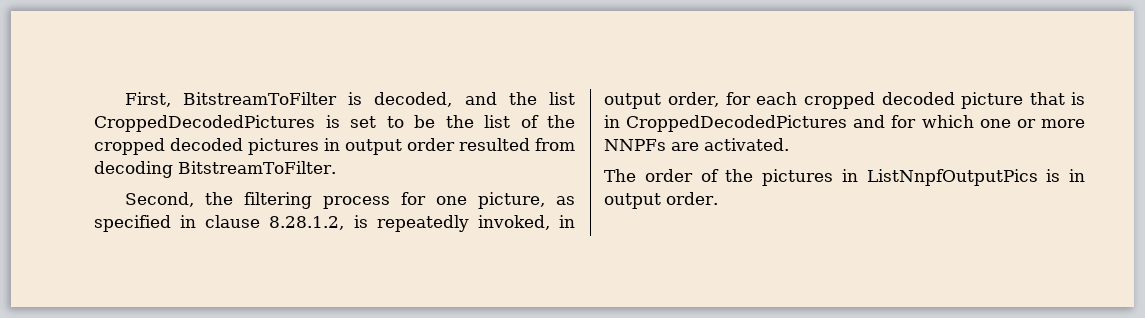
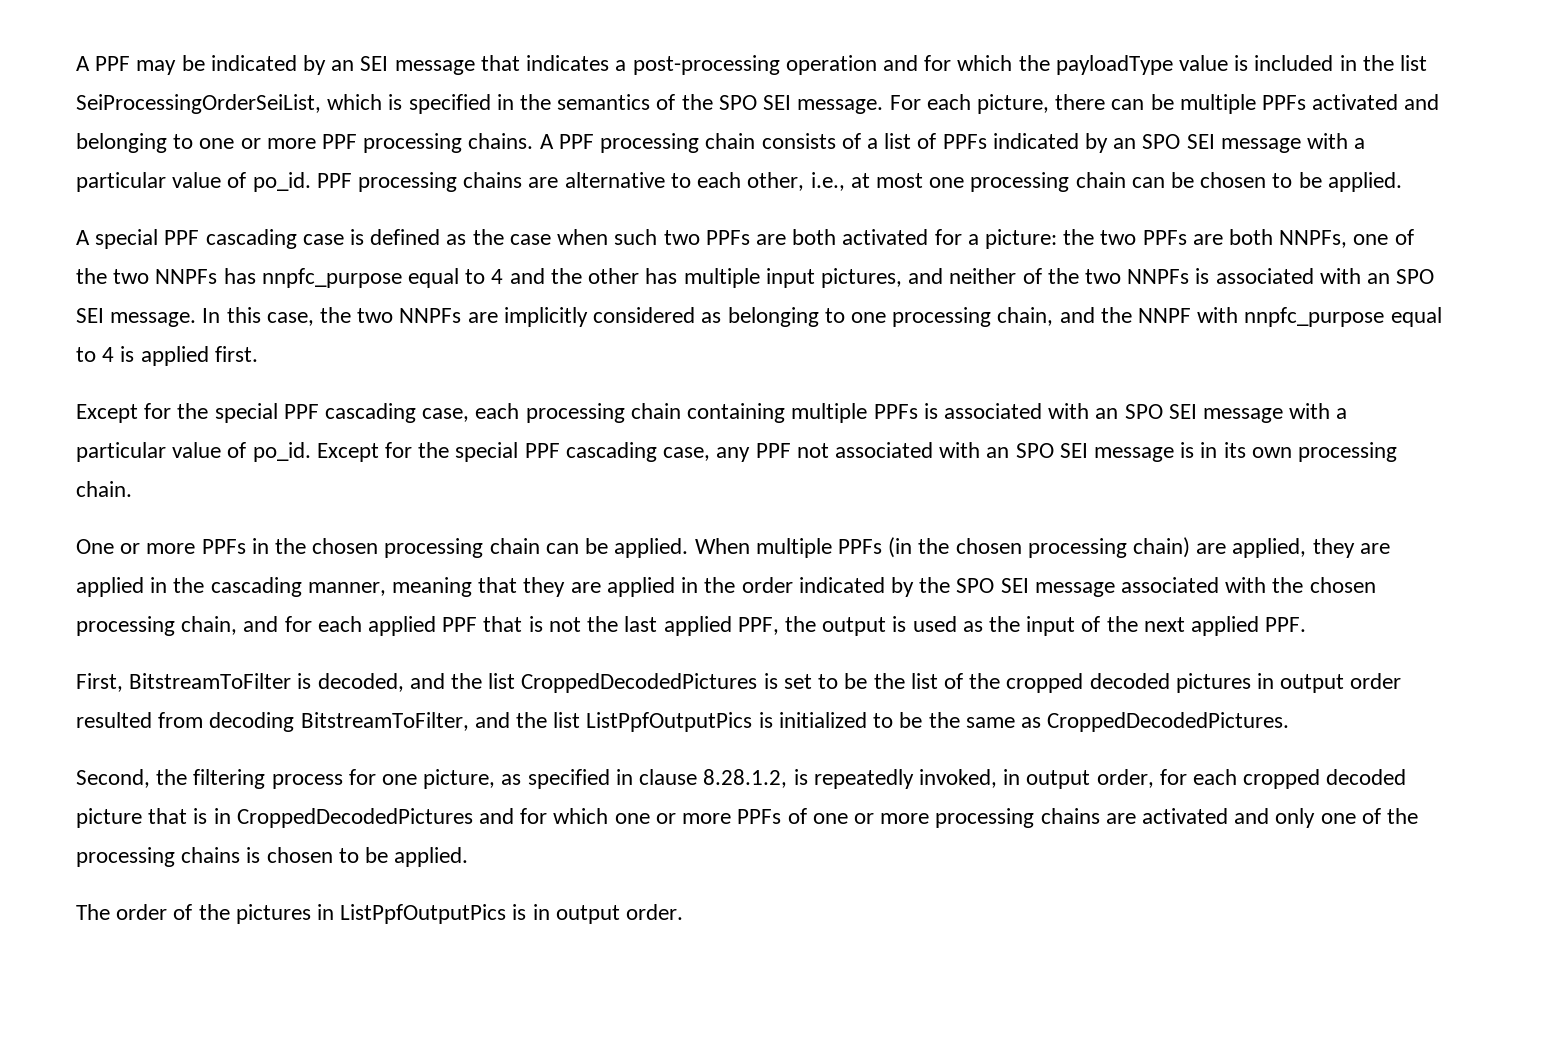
(124, 99) none -> [76,55,1428,75] [76,94,1440,114] [76,133,1366,153] [76,172,1402,192] [76,229,1414,249] [76,268,1435,288] [76,307,1442,327] [76,346,258,366] [76,403,1348,423] [76,442,1398,462] [76,481,132,497] [76,537,1390,558] [76,577,1376,597] [76,616,1307,636] A PPF may be indicated by an SEI message that indicates a post-processing operation and for which the payloadType value is included in the list SeiProcessingOrderSeiList, which is specified in the semantics of the SPO SEI message. For each picture, there can be multiple PPFs activated and belonging to one or more PPF processing chains. A PPF processing chain consists of a list of PPFs indicated by an SPO SEI message with a particular value of po_id. PPF processing chains are alternative to each other, i.e., at most one processing chain can be chosen to be applied. // A special PPF cascading case is defined as the case when such two PPFs are both activated for a picture: the two PPFs are both NNPFs, one of the two NNPFs has nnpfc_purpose equal to 4 and the other has multiple input pictures, and neither of the two NNPFs is associated with an SPO SEI message. In this case, the two NNPFs are implicitly considered as belonging to one processing chain, and the NNPF with nnpfc_purpose equal to 4 is applied first. // Except for the special PPF cascading case, each processing chain containing multiple PPFs is associated with an SPO SEI message with a particular value of po_id. Except for the special PPF cascading case, any PPF not associated with an SPO SEI message is in its own processing chain. // One or more PPFs in the chosen processing chain can be applied. When multiple PPFs (in the chosen processing chain) are applied, they are applied in the cascading manner, meaning that they are applied in the order indicated by the SPO SEI message associated with the chosen processing chain, and for each applied PPF that is not the last applied PPF, the output is used as the input of the next applied PPF. //
[178,161,336,174] BitstreamToFilter. -> [300,712,1290,732] BitstreamToFilter, and the list ListPpfOutputPics is initialized to be the same as CroppedDecodedPictures.
[604,138,789,151] NNPFs are activated. -> [737,808,1419,828] [76,847,469,867] PPFs of one or more processing chains are activated and only one of the processing chains is chosen to be applied.
[866,169,1038,186] ListNnpfOutputPics -> [340,904,507,924] ListPpfOutputPics

